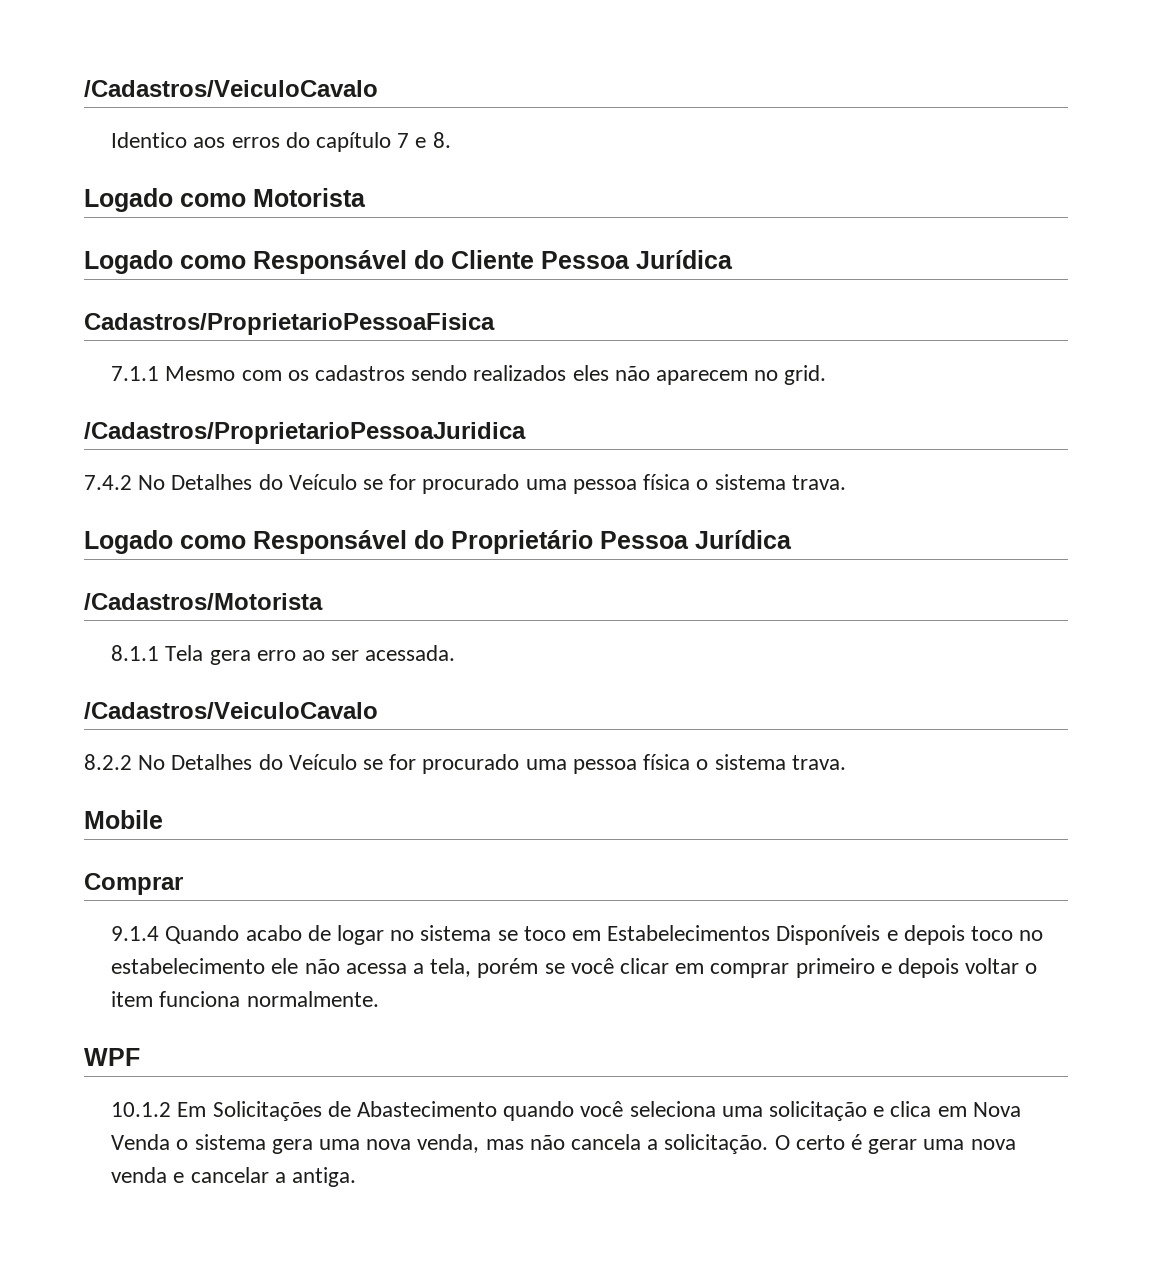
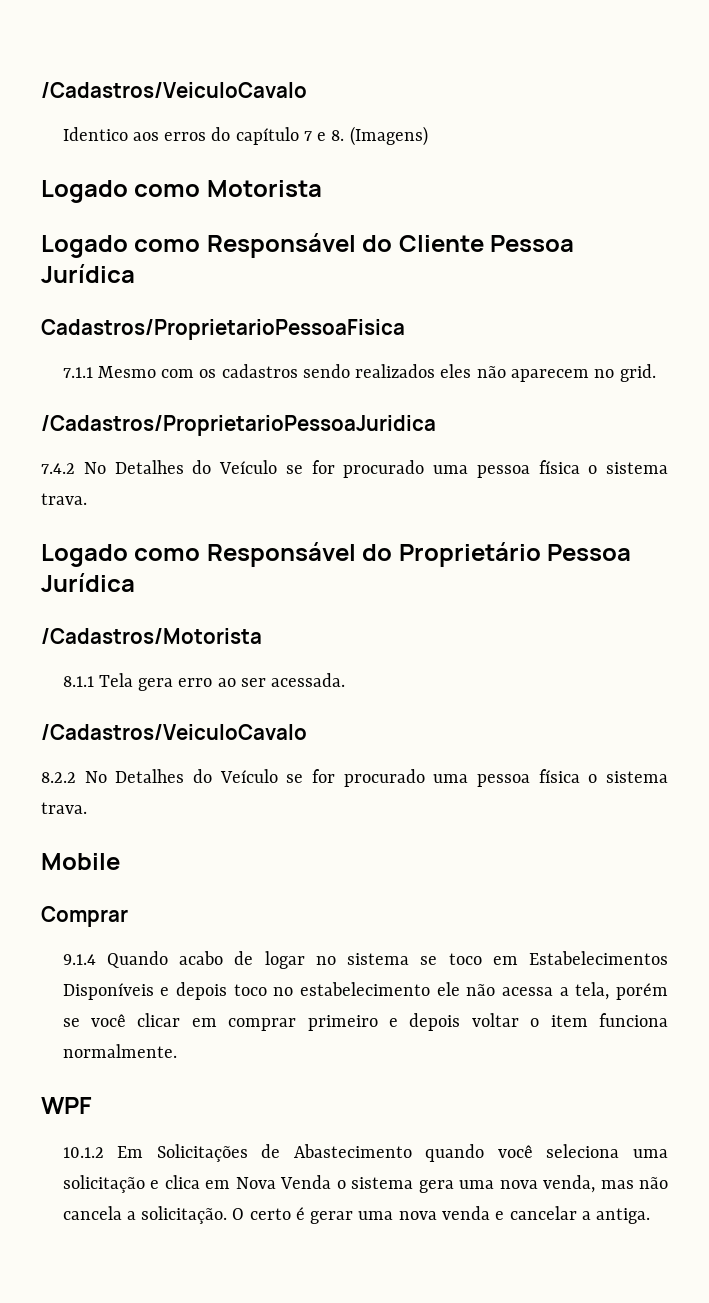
(451, 140) none -> [349,126,428,146] (Imagens)

